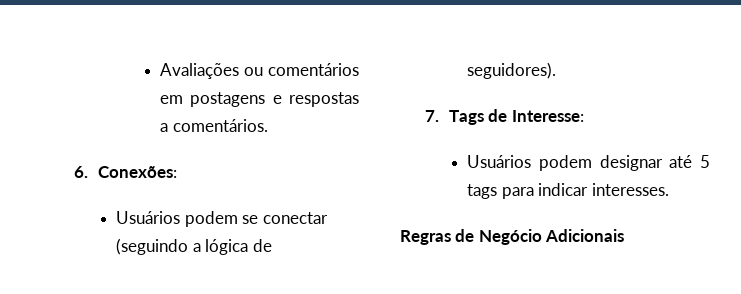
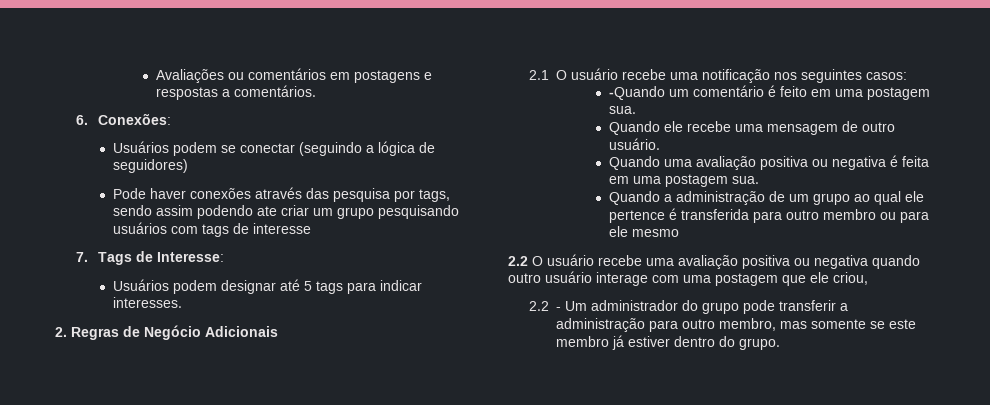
[467,62,557,79] seguidores). -> [112,159,188,173] [112,187,450,202] [112,205,459,219] [112,222,311,237] seguidores) // Pode haver conexões através das pesquisa por tags, sendo assim podendo ate criar um grupo pesquisando usuários com tags de interesse
(669, 189) none -> [55,327,67,337] 2.
(625, 235) none -> [529,68,908,83] [608,85,930,100] [608,106,636,114] [608,121,895,135] [608,138,660,150] [608,155,929,170] [608,174,759,187] [608,191,924,205] [608,208,929,223] [608,226,679,237] [508,254,920,269] [508,271,868,286] [529,300,849,314] [556,318,917,332] [556,335,781,350] // 2.1 O usuário recebe uma notificação nos seguintes casos: // -Quando um comentário é feito em uma postagem sua. // Quando ele recebe uma mensagem de outro usuário. // Quando uma avaliação positiva ou negativa é feita em uma postagem sua. // Quando a administração de um grupo ao qual ele pertence é transferida para outro membro ou para ele mesmo // 2.2 O usuário recebe uma avaliação positiva ou negativa quando outro usuário interage com uma postagem que ele criou, // 2.2 - Um administrador do grupo pode transferir a administração para outro membro, mas somente se este membro já estiver dentro do grupo.

